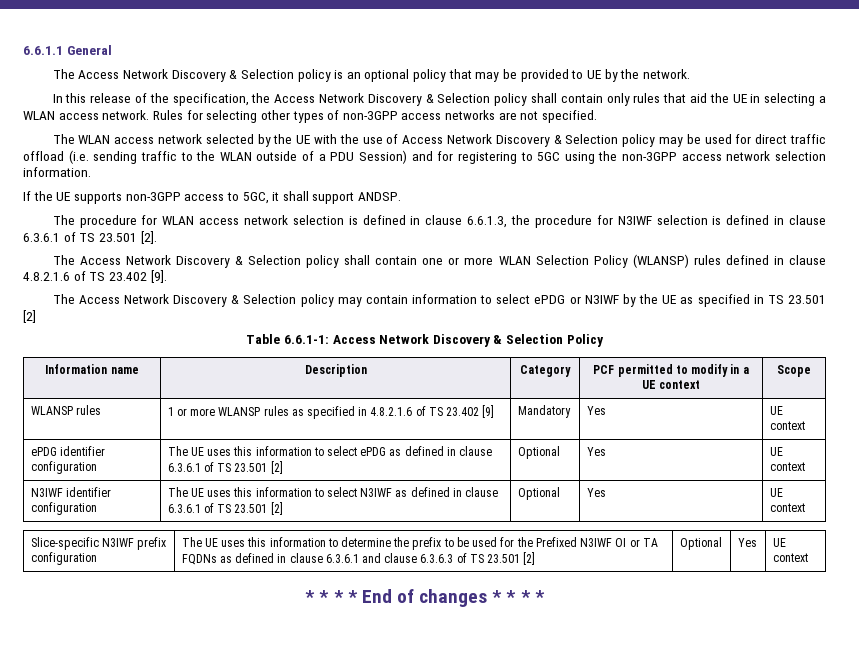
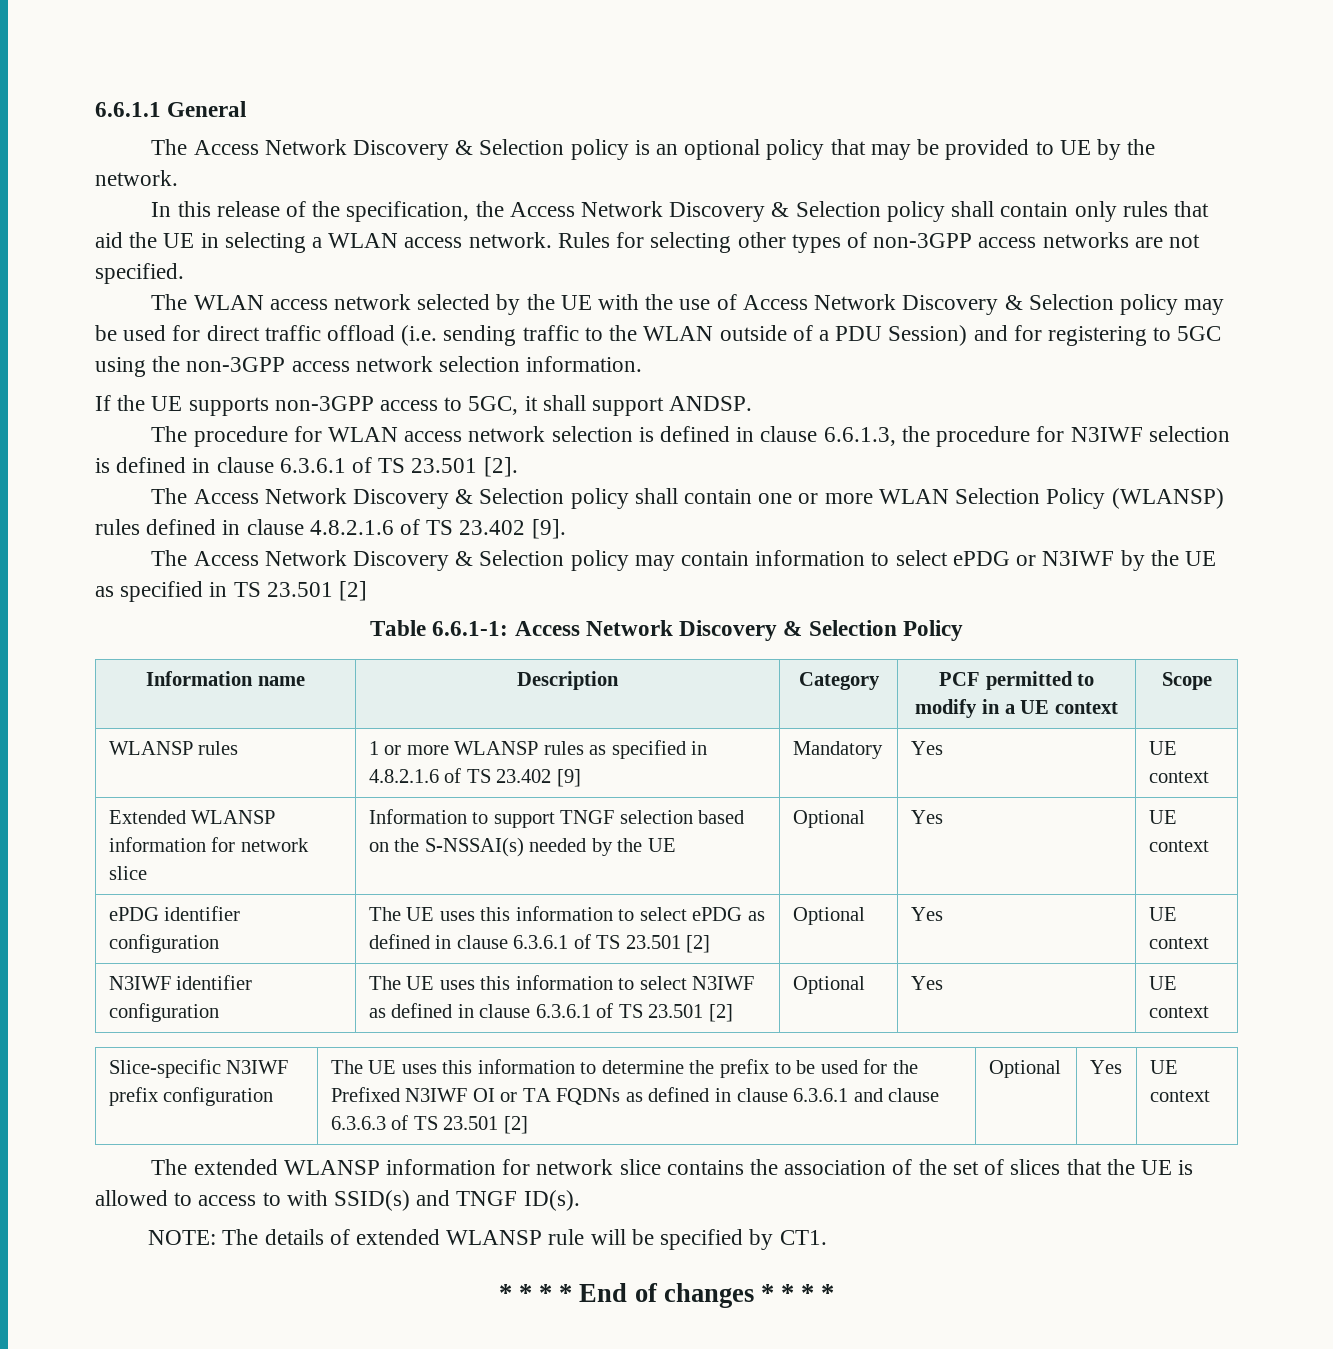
(805, 425) none -> [108,810,276,824] [108,837,309,852] [108,866,147,880] [368,809,745,828] [368,837,676,857] [792,810,865,828] [910,810,943,824] [1148,810,1177,824] [1148,840,1209,852] // Extended WLANSP information for network slice | Information to support TNGF selection based on the S-NSSAI(s) needed by the UE | Optional | Yes | UE context
(808, 557) none -> [151,1159,1194,1175] [95,1190,580,1211] [148,1229,827,1250] // The extended WLANSP information for network slice contains the association of the set of slices that the UE is allowed to access to with SSID(s) and TNGF ID(s). // NOTE: The details of extended WLANSP rule will be specified by CT1.

